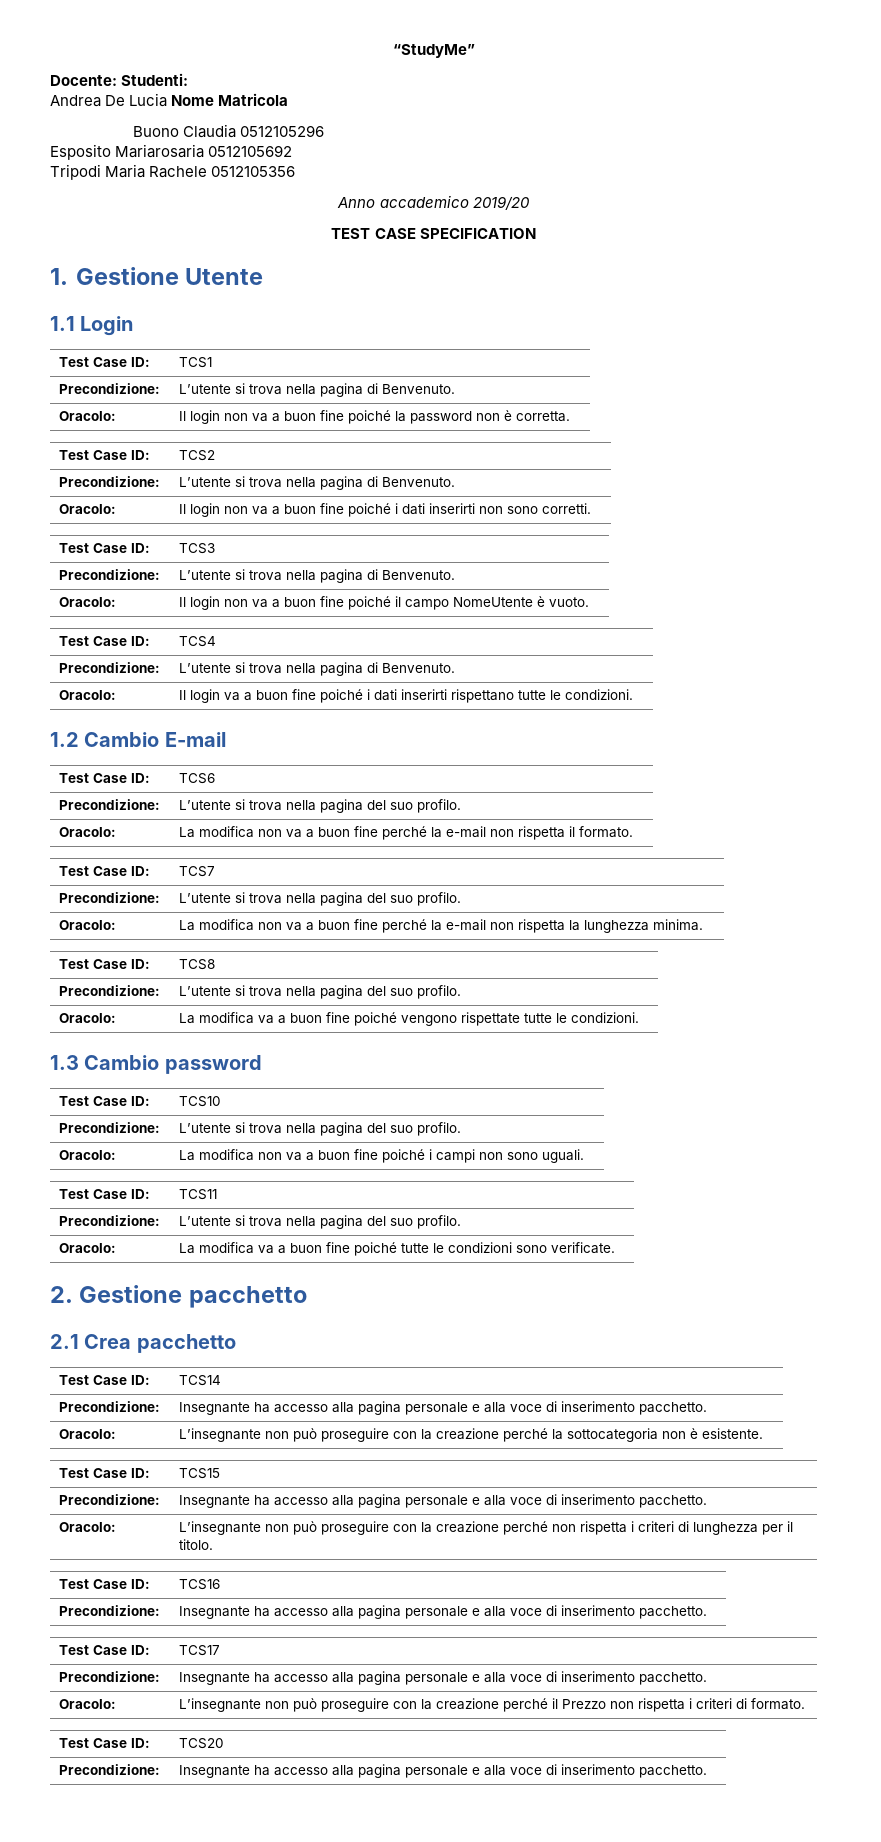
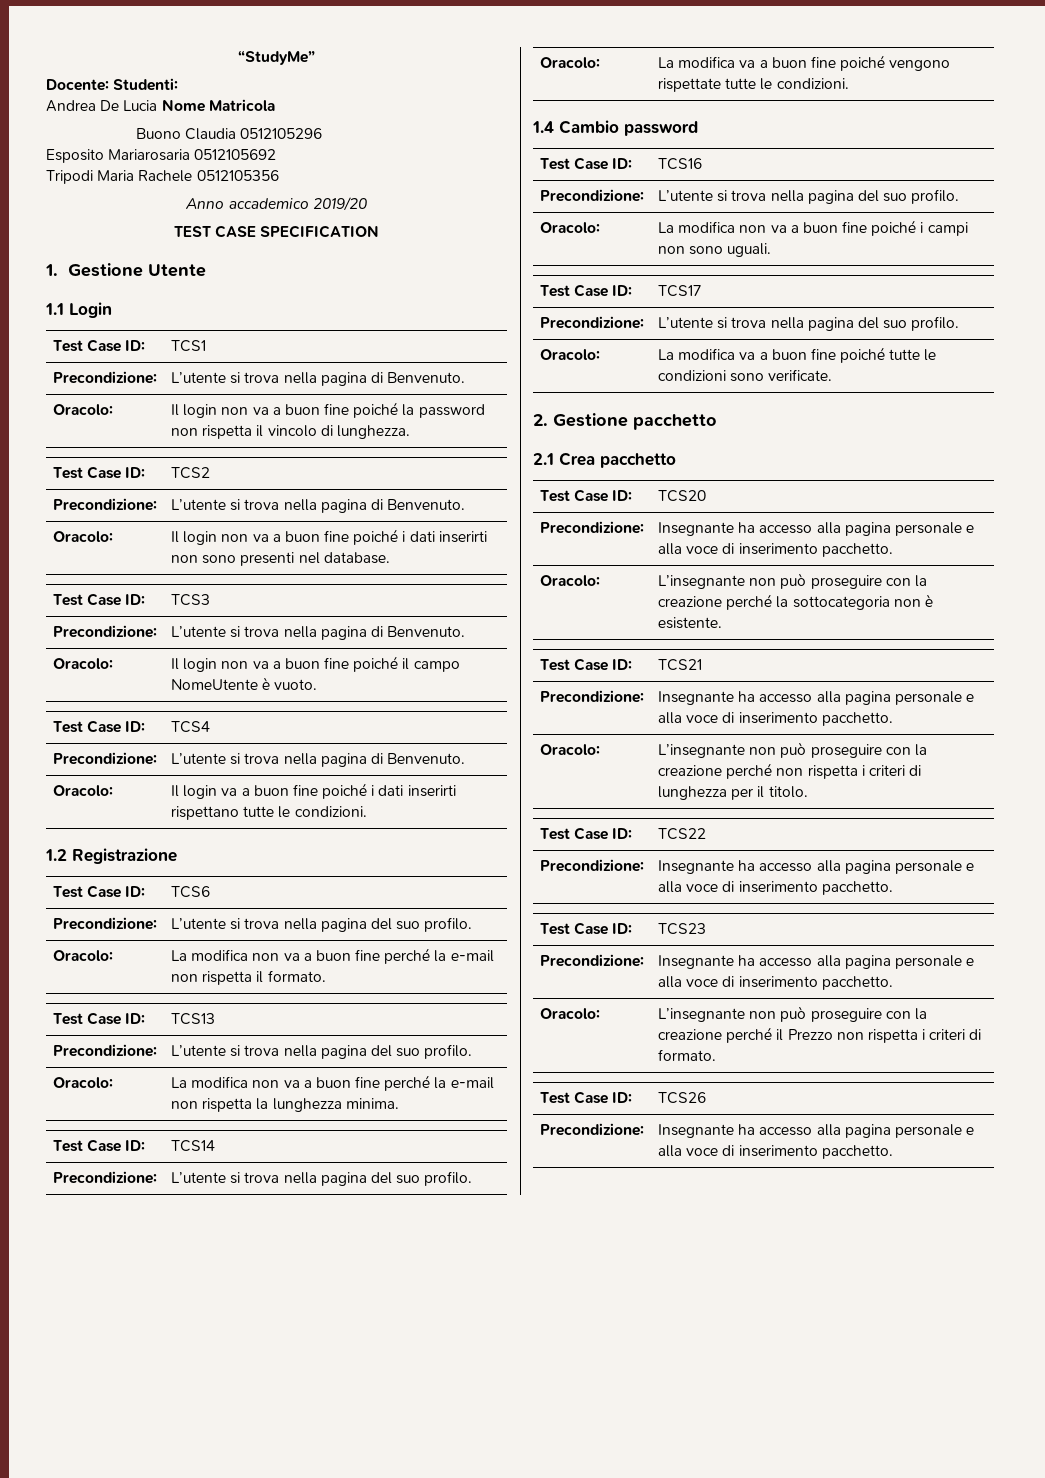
[504,410,571,422] è corretta. -> [202,425,410,439] rispetta il vincolo di lunghezza.
[542,503,592,514] corretti. -> [240,552,390,566] presenti nel database.
[84,732,226,747] Cambio E-mail -> [72,848,177,864] Registrazione
[179,866,216,877] TCS7 -> [170,1013,215,1025] TCS13
[179,959,216,970] TCS8 -> [170,1140,215,1152] TCS14
[50,1055,79,1070] 1.3 -> [532,121,554,133] 1.4
[179,1096,222,1107] TCS10 -> [657,158,702,170] TCS16
[179,1189,218,1200] TCS11 -> [657,285,701,297] TCS17
[179,1375,222,1386] TCS14 -> [657,490,706,502] TCS20
[179,1468,221,1479] TCS15 -> [657,659,702,671] TCS21
[179,1579,221,1590] TCS16 -> [657,828,706,840] TCS22
[179,1645,221,1656] TCS17 -> [657,923,706,935] TCS23
[179,1738,225,1749] TCS20 -> [657,1092,706,1104] TCS26

